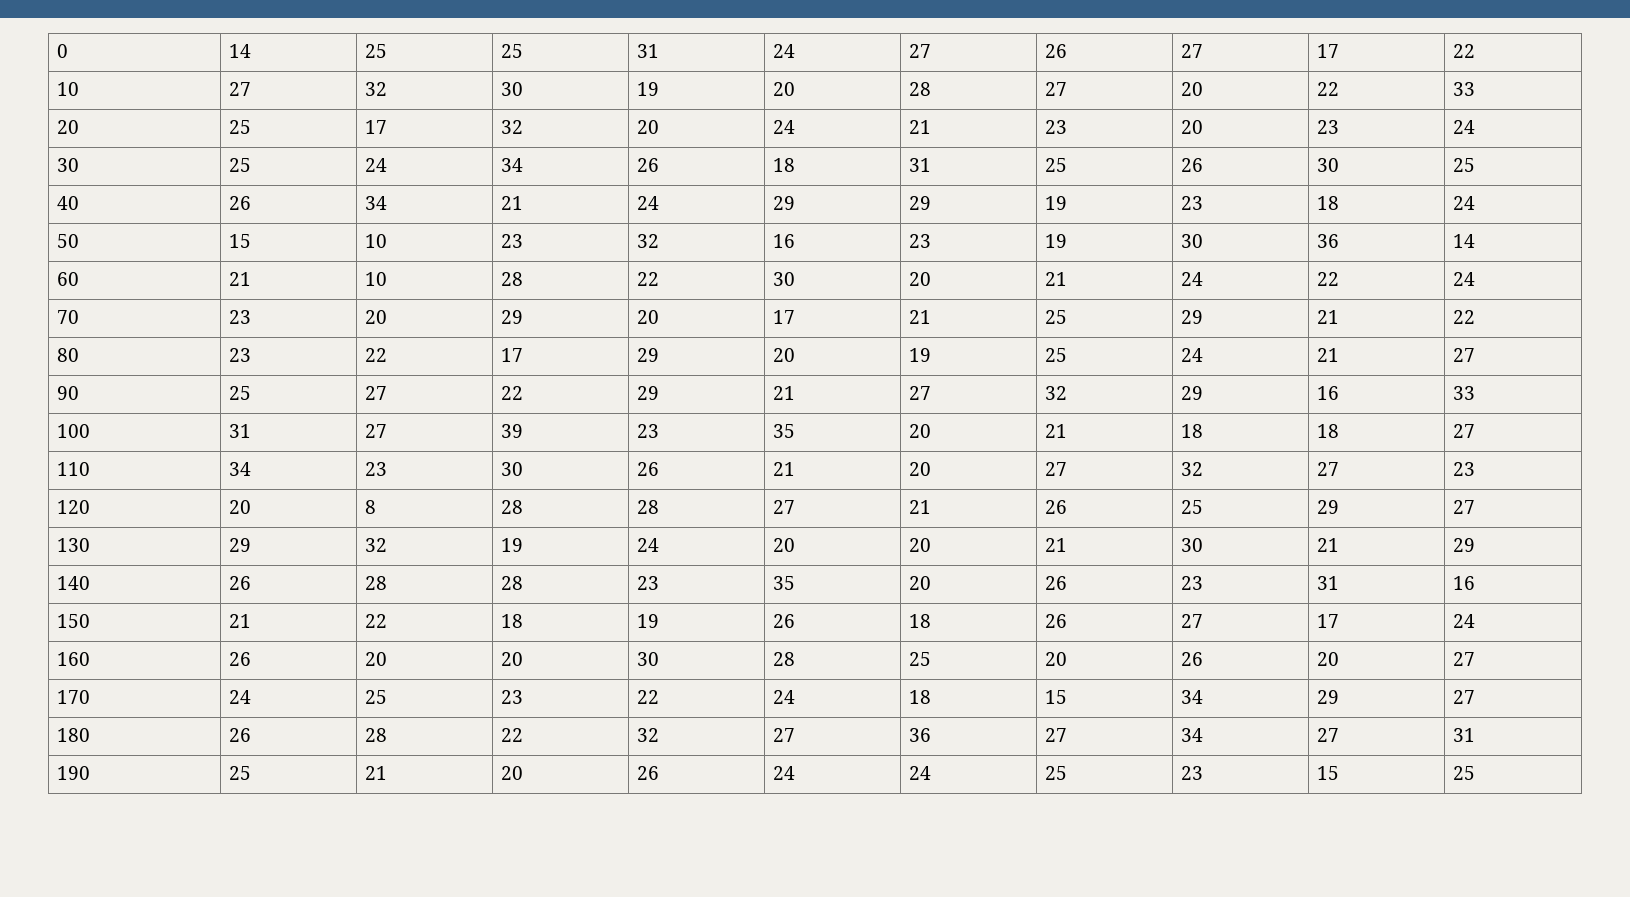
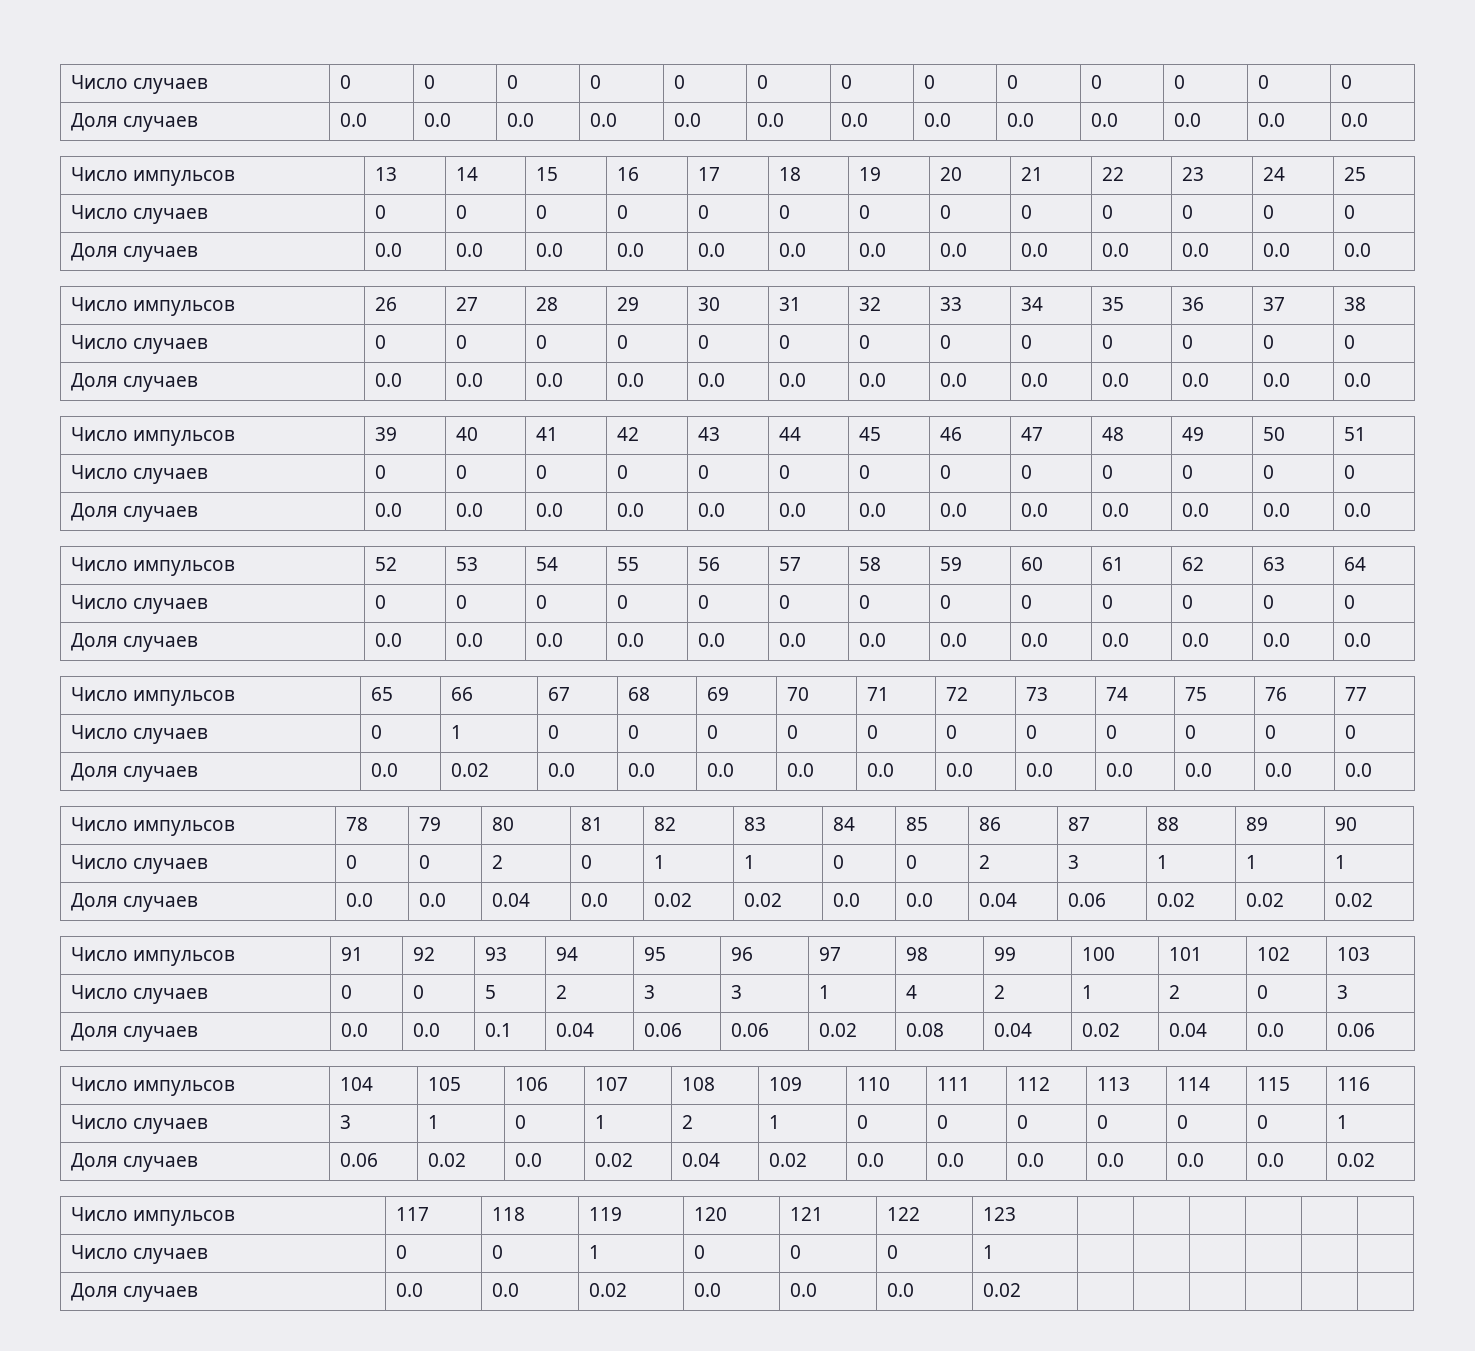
[56,44,68,58] [228,44,251,58] [364,44,387,58] [500,44,523,58] [636,44,659,58] [772,44,795,58] [908,44,931,58] [1044,44,1067,58] [1180,44,1203,58] [1316,44,1339,58] [1452,44,1475,58] [56,82,79,96] [228,82,251,96] [364,82,387,96] [500,82,523,96] [636,82,659,96] [772,82,795,96] [908,82,931,96] [1044,82,1067,96] [1180,82,1203,96] [1316,82,1339,96] [1452,82,1475,96] [56,120,79,134] [228,120,251,134] [364,120,387,134] [500,120,523,134] [636,120,659,134] [772,120,795,134] [908,120,931,134] [1044,120,1067,134] [1180,120,1203,134] [1316,120,1339,134] [1452,120,1475,134] [56,158,79,172] [228,158,251,172] [364,158,387,172] [500,158,523,172] [636,158,659,172] [772,158,795,172] [908,158,931,172] [1044,158,1067,172] [1180,158,1203,172] [1316,158,1339,172] [1452,158,1475,172] [56,196,79,210] [228,196,251,210] [364,196,387,210] [500,196,523,210] [636,196,659,210] [772,196,795,210] [908,196,931,210] [1044,196,1067,210] [1180,196,1203,210] [1316,196,1339,210] [1452,196,1475,210] [56,234,79,248] [228,234,251,248] [364,234,387,248] [500,234,523,248] [636,234,659,248] [772,234,795,248] [908,234,931,248] [1044,234,1067,248] [1180,234,1203,248] [1316,234,1339,248] [1452,234,1475,248] [56,272,79,286] [228,272,251,286] [364,272,387,286] [500,272,523,286] [636,272,659,286] [772,272,795,286] [908,272,931,286] [1044,272,1067,286] [1180,272,1203,286] [1316,272,1339,286] [1452,272,1475,286] [56,310,79,324] [228,310,251,324] [364,310,387,324] [500,310,523,324] [636,310,659,324] [772,310,795,324] [908,310,931,324] [1044,310,1067,324] [1180,310,1203,324] [1316,310,1339,324] [1452,310,1475,324] [56,348,79,362] [228,348,251,362] [364,348,387,362] [500,348,523,362] [636,348,659,362] [772,348,795,362] [908,348,931,362] [1044,348,1067,362] [1180,348,1203,362] [1316,348,1339,362] [1452,348,1475,362] [56,386,79,400] [228,386,251,400] [364,386,387,400] [500,386,523,400] [636,386,659,400] [772,386,795,400] [908,386,931,400] [1044,386,1067,400] [1180,386,1203,400] [1316,386,1339,400] [1452,386,1475,400] [56,424,90,438] [228,424,251,438] [364,424,387,438] [500,424,523,438] [636,424,659,438] [772,424,795,438] [908,424,931,438] [1044,424,1067,438] [1180,424,1203,438] [1316,424,1339,438] [1452,424,1475,438] [56,462,90,476] [228,462,251,476] [364,462,387,476] [500,462,523,476] [636,462,659,476] [772,462,795,476] [908,462,931,476] [1044,462,1067,476] [1180,462,1203,476] [1316,462,1339,476] [1452,462,1475,476] [56,500,90,514] [228,500,251,514] [364,500,376,514] [500,500,523,514] [636,500,659,514] [772,500,795,514] [908,500,931,514] [1044,500,1067,514] [1180,500,1203,514] [1316,500,1339,514] [1452,500,1475,514] [56,538,90,552] [228,538,251,552] [364,538,387,552] [500,538,523,552] [636,538,659,552] [772,538,795,552] [908,538,931,552] [1044,538,1067,552] [1180,538,1203,552] [1316,538,1339,552] [1452,538,1475,552] [56,576,90,590] [228,576,251,590] [364,576,387,590] [500,576,523,590] [636,576,659,590] [772,576,795,590] [908,576,931,590] [1044,576,1067,590] [1180,576,1203,590] [1316,576,1339,590] [1452,576,1475,590] [56,614,90,628] [228,614,251,628] [364,614,387,628] [500,614,523,628] [636,614,659,628] [772,614,795,628] [908,614,931,628] [1044,614,1067,628] [1180,614,1203,628] [1316,614,1339,628] [1452,614,1475,628] [56,652,90,666] [228,652,251,666] [364,652,387,666] [500,652,523,666] [636,652,659,666] [772,652,795,666] [908,652,931,666] [1044,652,1067,666] [1180,652,1203,666] [1316,652,1339,666] [1452,652,1475,666] [56,690,90,704] [228,690,251,704] [364,690,387,704] [500,690,523,704] [636,690,659,704] [772,690,795,704] [908,690,931,704] [1044,690,1067,704] [1180,690,1203,704] [1316,690,1339,704] [1452,690,1475,704] [56,728,90,742] [228,728,251,742] [364,728,387,742] [500,728,523,742] [636,728,659,742] [772,728,795,742] [908,728,931,742] [1044,728,1067,742] [1180,728,1203,742] [1316,728,1339,742] [1452,728,1475,742] [56,766,90,780] [228,766,251,780] [364,766,387,780] [500,766,523,780] [636,766,659,780] [772,766,795,780] [908,766,931,780] [1044,766,1067,780] [1180,766,1203,780] [1316,766,1339,780] [1452,766,1475,780] 0 | 14 | 25 | 25 | 31 | 24 | 27 | 26 | 27 | 17 | 22 // 10 | 27 | 32 | 30 | 19 | 20 | 28 | 27 | 20 | 22 | 33 // 20 | 25 | 17 | 32 | 20 | 24 | 21 | 23 | 20 | 23 | 24 // 30 | 25 | 24 | 34 | 26 | 18 | 31 | 25 | 26 | 30 | 25 // 40 | 26 | 34 | 21 | 24 | 29 | 29 | 19 | 23 | 18 | 24 // 50 | 15 | 10 | 23 | 32 | 16 | 23 | 19 | 30 | 36 | 14 // 60 | 21 | 10 | 28 | 22 | 30 | 20 | 21 | 24 | 22 | 24 // 70 | 23 | 20 | 29 | 20 | 17 | 21 | 25 | 29 | 21 | 22 // 80 | 23 | 22 | 17 | 29 | 20 | 19 | 25 | 24 | 21 | 27 // 90 | 25 | 27 | 22 | 29 | 21 | 27 | 32 | 29 | 16 | 33 // 100 | 31 | 27 | 39 | 23 | 35 | 20 | 21 | 18 | 18 | 27 // 110 | 34 | 23 | 30 | 26 | 21 | 20 | 27 | 32 | 27 | 23 // 120 | 20 | 8 | 28 | 28 | 27 | 21 | 26 | 25 | 29 | 27 // 130 | 29 | 32 | 19 | 24 | 20 | 20 | 21 | 30 | 21 | 29 // 140 | 26 | 28 | 28 | 23 | 35 | 20 | 26 | 23 | 31 | 16 // 150 | 21 | 22 | 18 | 19 | 26 | 18 | 26 | 27 | 17 | 24 // 160 | 26 | 20 | 20 | 30 | 28 | 25 | 20 | 26 | 20 | 27 // 170 | 24 | 25 | 23 | 22 | 24 | 18 | 15 | 34 | 29 | 27 // 180 | 26 | 28 | 22 | 32 | 27 | 36 | 27 | 34 | 27 | 31 // 190 | 25 | 21 | 20 | 26 | 24 | 24 | 25 | 23 | 15 | 25 -> [71,75,209,94] [340,75,352,89] [424,75,436,89] [507,75,519,89] [590,75,602,89] [674,75,686,89] [757,75,769,89] [841,75,853,89] [924,75,936,89] [1007,75,1019,89] [1091,75,1103,89] [1174,75,1186,89] [1258,75,1270,89] [1341,75,1353,89] [71,113,199,132] [340,113,368,127] [424,113,452,127] [507,113,535,127] [590,113,618,127] [674,113,702,127] [757,113,785,127] [841,113,869,127] [924,113,952,127] [1007,113,1035,127] [1091,113,1119,127] [1174,113,1202,127] [1258,113,1286,127] [1341,113,1369,127] [71,167,236,186] [375,167,398,181] [456,167,479,181] [536,167,559,181] [617,167,640,181] [698,167,721,181] [779,167,802,181] [859,167,882,181] [940,167,963,181] [1021,167,1044,181] [1102,167,1125,181] [1182,167,1205,181] [1263,167,1286,181] [1344,167,1367,181] [71,205,209,224] [375,205,387,219] [456,205,468,219] [536,205,548,219] [617,205,629,219] [698,205,710,219] [779,205,791,219] [859,205,871,219] [940,205,952,219] [1021,205,1033,219] [1102,205,1114,219] [1182,205,1194,219] [1263,205,1275,219] [1344,205,1356,219] [71,243,199,262] [375,243,403,257] [456,243,484,257] [536,243,564,257] [617,243,645,257] [698,243,726,257] [779,243,807,257] [859,243,887,257] [940,243,968,257] [1021,243,1049,257] [1102,243,1130,257] [1182,243,1210,257] [1263,243,1291,257] [1344,243,1372,257] [71,297,236,316] [375,297,398,311] [456,297,479,311] [536,297,559,311] [617,297,640,311] [698,297,721,311] [779,297,802,311] [859,297,882,311] [940,297,963,311] [1021,297,1044,311] [1102,297,1125,311] [1182,297,1205,311] [1263,297,1286,311] [1344,297,1367,311] [71,335,209,354] [375,335,387,349] [456,335,468,349] [536,335,548,349] [617,335,629,349] [698,335,710,349] [779,335,791,349] [859,335,871,349] [940,335,952,349] [1021,335,1033,349] [1102,335,1114,349] [1182,335,1194,349] [1263,335,1275,349] [1344,335,1356,349] [71,373,199,392] [375,373,403,387] [456,373,484,387] [536,373,564,387] [617,373,645,387] [698,373,726,387] [779,373,807,387] [859,373,887,387] [940,373,968,387] [1021,373,1049,387] [1102,373,1130,387] [1182,373,1210,387] [1263,373,1291,387] [1344,373,1372,387] [71,427,236,446] [375,427,398,441] [456,427,479,441] [536,427,559,441] [617,427,640,441] [698,427,721,441] [779,427,802,441] [859,427,882,441] [940,427,963,441] [1021,427,1044,441] [1102,427,1125,441] [1182,427,1205,441] [1263,427,1286,441] [1344,427,1367,441] [71,465,209,484] [375,465,387,479] [456,465,468,479] [536,465,548,479] [617,465,629,479] [698,465,710,479] [779,465,791,479] [859,465,871,479] [940,465,952,479] [1021,465,1033,479] [1102,465,1114,479] [1182,465,1194,479] [1263,465,1275,479] [1344,465,1356,479] [71,503,199,522] [375,503,403,517] [456,503,484,517] [536,503,564,517] [617,503,645,517] [698,503,726,517] [779,503,807,517] [859,503,887,517] [940,503,968,517] [1021,503,1049,517] [1102,503,1130,517] [1182,503,1210,517] [1263,503,1291,517] [1344,503,1372,517] [71,557,236,576] [375,557,398,571] [456,557,479,571] [536,557,559,571] [617,557,640,571] [698,557,721,571] [779,557,802,571] [859,557,882,571] [940,557,963,571] [1021,557,1044,571] [1102,557,1125,571] [1182,557,1205,571] [1263,557,1286,571] [1344,557,1367,571] [71,595,209,614] [375,595,387,609] [456,595,468,609] [536,595,548,609] [617,595,629,609] [698,595,710,609] [779,595,791,609] [859,595,871,609] [940,595,952,609] [1021,595,1033,609] [1102,595,1114,609] [1182,595,1194,609] [1263,595,1275,609] [1344,595,1356,609] [71,633,199,652] [375,633,403,647] [456,633,484,647] [536,633,564,647] [617,633,645,647] [698,633,726,647] [779,633,807,647] [859,633,887,647] [940,633,968,647] [1021,633,1049,647] [1102,633,1130,647] [1182,633,1210,647] [1263,633,1291,647] [1344,633,1372,647] [71,687,236,706] [371,687,394,701] [451,687,474,701] [548,687,571,701] [628,687,651,701] [707,687,730,701] [787,687,810,701] [867,687,890,701] [946,687,969,701] [1026,687,1049,701] [1106,687,1129,701] [1185,687,1208,701] [1265,687,1288,701] [1345,687,1368,701] [71,725,209,744] [371,725,383,739] [451,725,463,739] [548,725,560,739] [628,725,640,739] [707,725,719,739] [787,725,799,739] [867,725,879,739] [946,725,958,739] [1026,725,1038,739] [1106,725,1118,739] [1185,725,1197,739] [1265,725,1277,739] [1345,725,1357,739] [71,763,199,782] [371,763,399,777] [451,763,490,777] [548,763,576,777] [628,763,656,777] [707,763,735,777] [787,763,815,777] [867,763,895,777] [946,763,974,777] [1026,763,1054,777] [1106,763,1134,777] [1185,763,1213,777] [1265,763,1293,777] [1345,763,1373,777] [71,817,236,836] [346,817,369,831] [419,817,442,831] [492,817,515,831] [581,817,604,831] [654,817,677,831] [744,817,767,831] [833,817,856,831] [906,817,929,831] [979,817,1002,831] [1068,817,1091,831] [1157,817,1180,831] [1246,817,1269,831] [1335,817,1358,831] [71,855,209,874] [346,855,358,869] [419,855,431,869] [492,855,504,869] [581,855,593,869] [654,855,666,869] [744,855,756,869] [833,855,845,869] [906,855,918,869] [979,855,991,869] [1068,855,1080,869] [1157,855,1169,869] [1246,855,1258,869] [1335,855,1347,869] [71,893,199,912] [346,893,374,907] [419,893,447,907] [492,893,531,907] [581,893,609,907] [654,893,693,907] [744,893,783,907] [833,893,861,907] [906,893,934,907] [979,893,1018,907] [1068,893,1107,907] [1157,893,1196,907] [1246,893,1285,907] [1335,893,1374,907] [71,947,236,966] [341,947,364,961] [413,947,436,961] [485,947,508,961] [556,947,579,961] [644,947,667,961] [731,947,754,961] [819,947,842,961] [906,947,929,961] [994,947,1017,961] [1082,947,1116,961] [1169,947,1203,961] [1257,947,1291,961] [1337,947,1371,961] [71,985,209,1004] [341,985,353,999] [413,985,425,999] [485,985,497,999] [556,985,568,999] [644,985,656,999] [731,985,743,999] [819,985,831,999] [906,985,918,999] [994,985,1006,999] [1082,985,1094,999] [1169,985,1181,999] [1257,985,1269,999] [1337,985,1349,999] [71,1023,199,1042] [341,1023,369,1037] [413,1023,441,1037] [485,1023,513,1037] [556,1023,595,1037] [644,1023,683,1037] [731,1023,770,1037] [819,1023,858,1037] [906,1023,945,1037] [994,1023,1033,1037] [1082,1023,1121,1037] [1169,1023,1208,1037] [1257,1023,1285,1037] [1337,1023,1376,1037] [71,1077,236,1096] [340,1077,374,1091] [428,1077,462,1091] [515,1077,549,1091] [595,1077,629,1091] [682,1077,716,1091] [769,1077,803,1091] [857,1077,891,1091] [937,1077,971,1091] [1017,1077,1051,1091] [1097,1077,1131,1091] [1177,1077,1211,1091] [1257,1077,1291,1091] [1337,1077,1371,1091] [71,1115,209,1134] [340,1115,352,1129] [428,1115,440,1129] [515,1115,527,1129] [595,1115,607,1129] [682,1115,694,1129] [769,1115,781,1129] [857,1115,869,1129] [937,1115,949,1129] [1017,1115,1029,1129] [1097,1115,1109,1129] [1177,1115,1189,1129] [1257,1115,1269,1129] [1337,1115,1349,1129] [71,1153,199,1172] [340,1153,379,1167] [428,1153,467,1167] [515,1153,543,1167] [595,1153,634,1167] [682,1153,721,1167] [769,1153,808,1167] [857,1153,885,1167] [937,1153,965,1167] [1017,1153,1045,1167] [1097,1153,1125,1167] [1177,1153,1205,1167] [1257,1153,1285,1167] [1337,1153,1376,1167] [71,1207,236,1226] [396,1207,430,1221] [492,1207,526,1221] [589,1207,623,1221] [694,1207,728,1221] [790,1207,824,1221] [887,1207,921,1221] [983,1207,1017,1221] [71,1245,209,1264] [396,1245,408,1259] [492,1245,504,1259] [589,1245,601,1259] [694,1245,706,1259] [790,1245,802,1259] [887,1245,899,1259] [983,1245,995,1259] [71,1283,199,1302] [396,1283,424,1297] [492,1283,520,1297] [589,1283,628,1297] [694,1283,722,1297] [790,1283,818,1297] [887,1283,915,1297] [983,1283,1022,1297] Число случаев | 0 | 0 | 0 | 0 | 0 | 0 | 0 | 0 | 0 | 0 | 0 | 0 | 0 // Доля случаев | 0.0 | 0.0 | 0.0 | 0.0 | 0.0 | 0.0 | 0.0 | 0.0 | 0.0 | 0.0 | 0.0 | 0.0 | 0.0 // Число импульсов | 13 | 14 | 15 | 16 | 17 | 18 | 19 | 20 | 21 | 22 | 23 | 24 | 25 // Число случаев | 0 | 0 | 0 | 0 | 0 | 0 | 0 | 0 | 0 | 0 | 0 | 0 | 0 // Доля случаев | 0.0 | 0.0 | 0.0 | 0.0 | 0.0 | 0.0 | 0.0 | 0.0 | 0.0 | 0.0 | 0.0 | 0.0 | 0.0 // Число импульсов | 26 | 27 | 28 | 29 | 30 | 31 | 32 | 33 | 34 | 35 | 36 | 37 | 38 // Число случаев | 0 | 0 | 0 | 0 | 0 | 0 | 0 | 0 | 0 | 0 | 0 | 0 | 0 // Доля случаев | 0.0 | 0.0 | 0.0 | 0.0 | 0.0 | 0.0 | 0.0 | 0.0 | 0.0 | 0.0 | 0.0 | 0.0 | 0.0 // Число импульсов | 39 | 40 | 41 | 42 | 43 | 44 | 45 | 46 | 47 | 48 | 49 | 50 | 51 // Число случаев | 0 | 0 | 0 | 0 | 0 | 0 | 0 | 0 | 0 | 0 | 0 | 0 | 0 // Доля случаев | 0.0 | 0.0 | 0.0 | 0.0 | 0.0 | 0.0 | 0.0 | 0.0 | 0.0 | 0.0 | 0.0 | 0.0 | 0.0 // Число импульсов | 52 | 53 | 54 | 55 | 56 | 57 | 58 | 59 | 60 | 61 | 62 | 63 | 64 // Число случаев | 0 | 0 | 0 | 0 | 0 | 0 | 0 | 0 | 0 | 0 | 0 | 0 | 0 // Доля случаев | 0.0 | 0.0 | 0.0 | 0.0 | 0.0 | 0.0 | 0.0 | 0.0 | 0.0 | 0.0 | 0.0 | 0.0 | 0.0 // Число импульсов | 65 | 66 | 67 | 68 | 69 | 70 | 71 | 72 | 73 | 74 | 75 | 76 | 77 // Число случаев | 0 | 1 | 0 | 0 | 0 | 0 | 0 | 0 | 0 | 0 | 0 | 0 | 0 // Доля случаев | 0.0 | 0.02 | 0.0 | 0.0 | 0.0 | 0.0 | 0.0 | 0.0 | 0.0 | 0.0 | 0.0 | 0.0 | 0.0 // Число импульсов | 78 | 79 | 80 | 81 | 82 | 83 | 84 | 85 | 86 | 87 | 88 | 89 | 90 // Число случаев | 0 | 0 | 2 | 0 | 1 | 1 | 0 | 0 | 2 | 3 | 1 | 1 | 1 // Доля случаев | 0.0 | 0.0 | 0.04 | 0.0 | 0.02 | 0.02 | 0.0 | 0.0 | 0.04 | 0.06 | 0.02 | 0.02 | 0.02 // Число импульсов | 91 | 92 | 93 | 94 | 95 | 96 | 97 | 98 | 99 | 100 | 101 | 102 | 103 // Число случаев | 0 | 0 | 5 | 2 | 3 | 3 | 1 | 4 | 2 | 1 | 2 | 0 | 3 // Доля случаев | 0.0 | 0.0 | 0.1 | 0.04 | 0.06 | 0.06 | 0.02 | 0.08 | 0.04 | 0.02 | 0.04 | 0.0 | 0.06 // Число импульсов | 104 | 105 | 106 | 107 | 108 | 109 | 110 | 111 | 112 | 113 | 114 | 115 | 116 // Число случаев | 3 | 1 | 0 | 1 | 2 | 1 | 0 | 0 | 0 | 0 | 0 | 0 | 1 // Доля случаев | 0.06 | 0.02 | 0.0 | 0.02 | 0.04 | 0.02 | 0.0 | 0.0 | 0.0 | 0.0 | 0.0 | 0.0 | 0.02 // Число импульсов | 117 | 118 | 119 | 120 | 121 | 122 | 123 | | | | | | // Число случаев | 0 | 0 | 1 | 0 | 0 | 0 | 1 | | | | | | // Доля случаев | 0.0 | 0.0 | 0.02 | 0.0 | 0.0 | 0.0 | 0.02 | | | | | |

